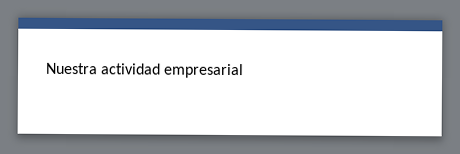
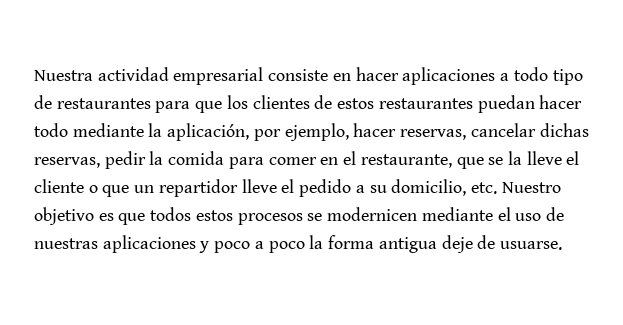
(245, 71) none -> [268,67,583,85] [34,95,583,113] [34,123,589,141] [34,151,580,169] [34,179,561,197] [34,207,564,225] [34,235,562,253] consiste en hacer aplicaciones a todo tipo de restaurantes para que los clientes de estos restaurantes puedan hacer todo mediante la aplicación, por ejemplo, hacer reservas, cancelar dichas reservas, pedir la comida para comer en el restaurante, que se la lleve el cliente o que un repartidor lleve el pedido a su domicilio, etc. Nuestro objetivo es que todos estos procesos se modernicen mediante el uso de nuestras aplicaciones y poco a poco la forma antigua deje de usuarse.

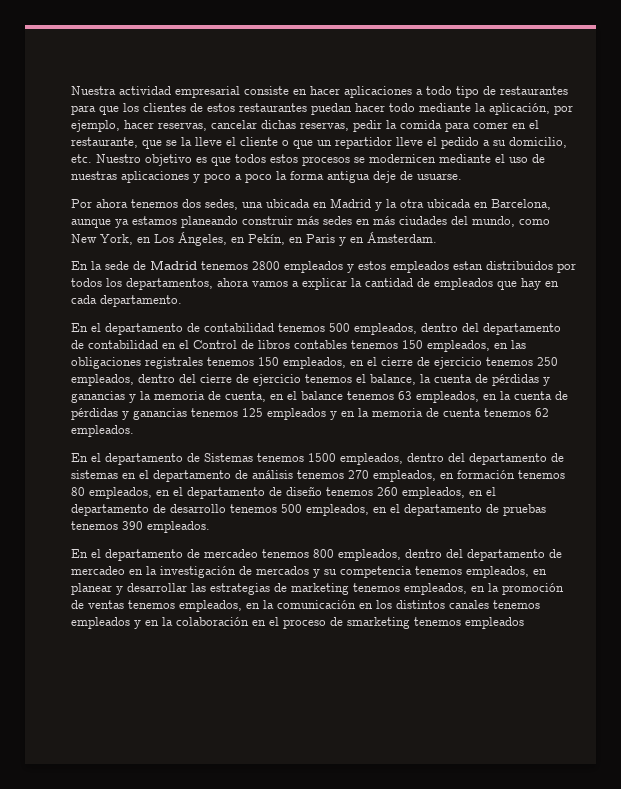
(562, 245) none -> [71,198,551,211] [71,216,550,228] [71,231,437,246] [71,260,576,273] [71,278,559,290] [71,295,182,307] [71,323,561,335] [71,340,526,352] [71,357,558,369] [71,374,550,386] [71,391,568,403] [71,408,549,420] [71,425,134,437] [71,453,564,465] [71,470,565,482] [71,486,496,499] [71,504,546,516] [71,521,210,533] [71,549,562,561] [71,566,547,578] [71,583,564,595] [71,600,540,612] [71,617,524,629] // Por ahora tenemos dos sedes, una ubicada en Madrid y la otra ubicada en Barcelona, aunque ya estamos planeando construir más sedes en más ciudades del mundo, como New York, en Los Ángeles, en Pekín, en Paris y en Ámsterdam. // En la sede de Madrid tenemos 2800 empleados y estos empleados estan distribuidos por todos los departamentos, ahora vamos a explicar la cantidad de empleados que hay en cada departamento. // En el departamento de contabilidad tenemos 500 empleados, dentro del departamento de contabilidad en el Control de libros contables tenemos 150 empleados, en las obligaciones registrales tenemos 150 empleados, en el cierre de ejercicio tenemos 250 empleados, dentro del cierre de ejercicio tenemos el balance, la cuenta de pérdidas y ganancias y la memoria de cuenta, en el balance tenemos 63 empleados, en la cuenta de pérdidas y ganancias tenemos 125 empleados y en la memoria de cuenta tenemos 62 empleados. // En el departamento de Sistemas tenemos 1500 empleados, dentro del departamento de sistemas en el departamento de análisis tenemos 270 empleados, en formación tenemos 80 empleados, en el departamento de diseño tenemos 260 empleados, en el departamento de desarrollo tenemos 500 empleados, en el departamento de pruebas tenemos 390 empleados. // En el departamento de mercadeo tenemos 800 empleados, dentro del departamento de mercadeo en la investigación de mercados y su competencia tenemos empleados, en planear y desarrollar las estrategias de marketing tenemos empleados, en la promoción de ventas tenemos empleados, en la comunicación en los distintos canales tenemos empleados y en la colaboración en el proceso de smarketing tenemos empleados

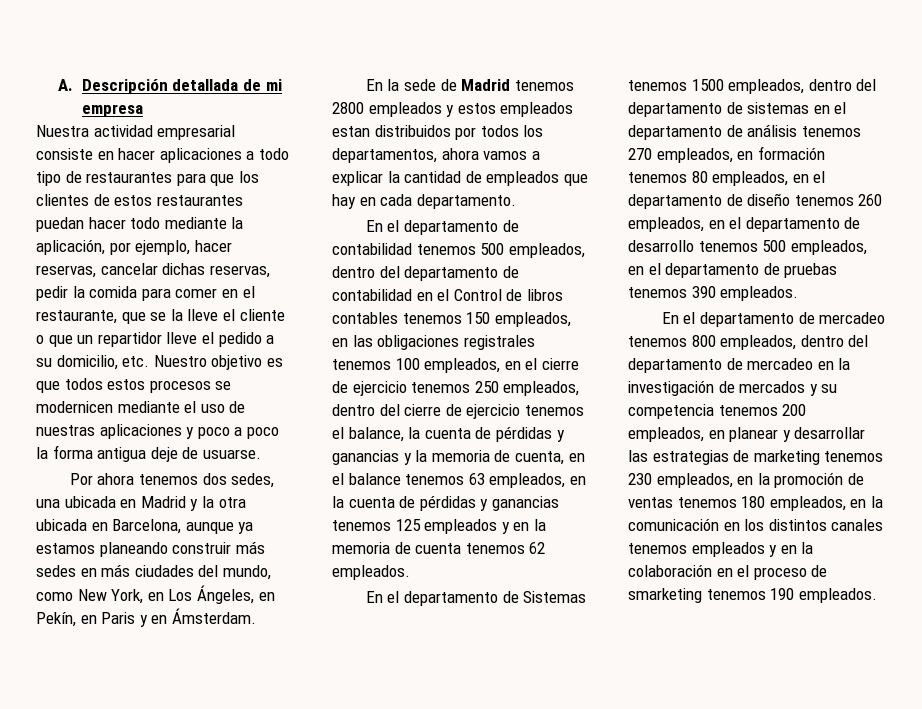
(71, 90) none -> [58,79,282,94] [81,104,143,117] A. Descripción detallada de mi empresa //
[258,357,279,366] 150 -> [395,358,420,370] 100
(462, 570) none -> [782,404,807,416] 200
(400, 587) none -> [628,473,652,485] 230
(175, 604) none -> [741,496,766,508] 180
[465,617,524,629] empleados -> [770,588,877,603] 190 empleados.

